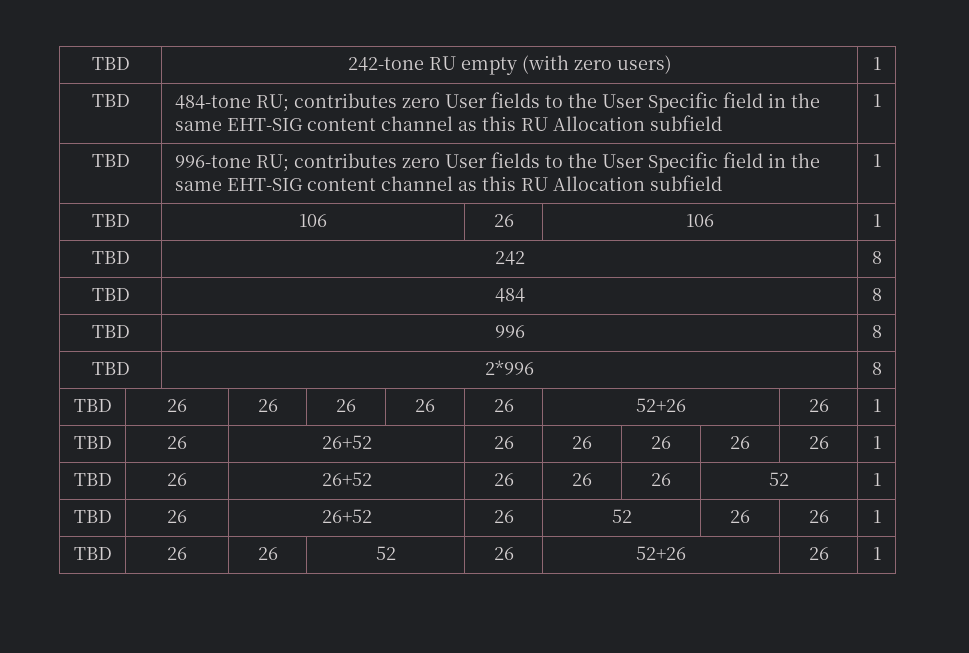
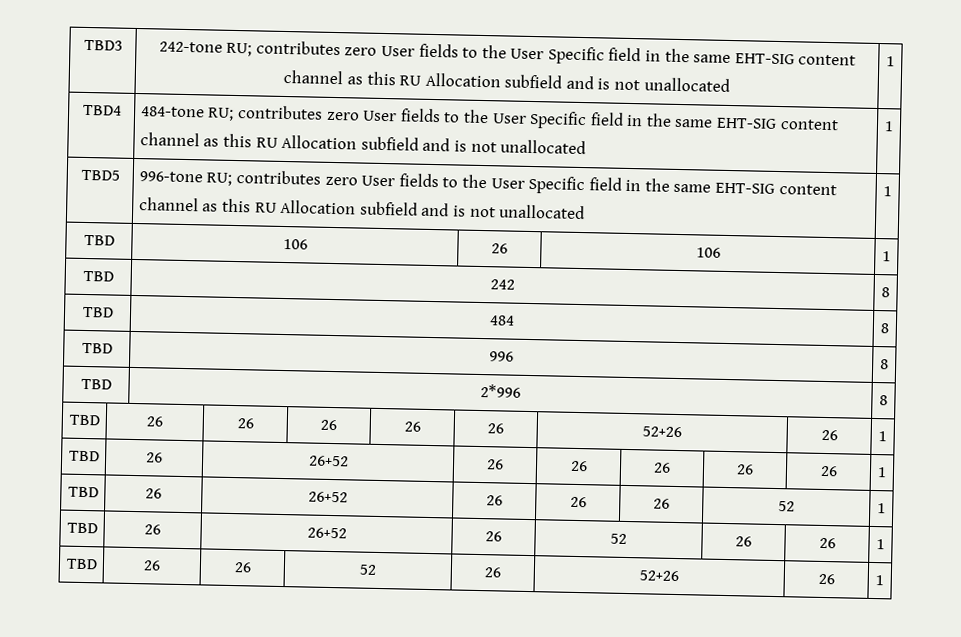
[91,57,130,70] TBD -> [83,39,123,51] TBD3
[428,55,672,75] [872,57,881,70] [91,94,130,107] RU empty (with zero users) | 1 // TBD -> [226,40,857,66] [283,69,730,92] [886,56,895,67] [82,104,122,116] RU; contributes zero User fields to the User Specific field in the same EHT-SIG content channel as this RU Allocation subfield and is not unallocated | 1 // TBD4
[872,94,881,107] [91,154,130,167] | 1 // TBD -> [422,137,587,155] [884,121,894,132] [80,169,120,181] and is not unallocated | 1 // TBD5
(722, 183) none -> [421,202,586,220] and is not unallocated

